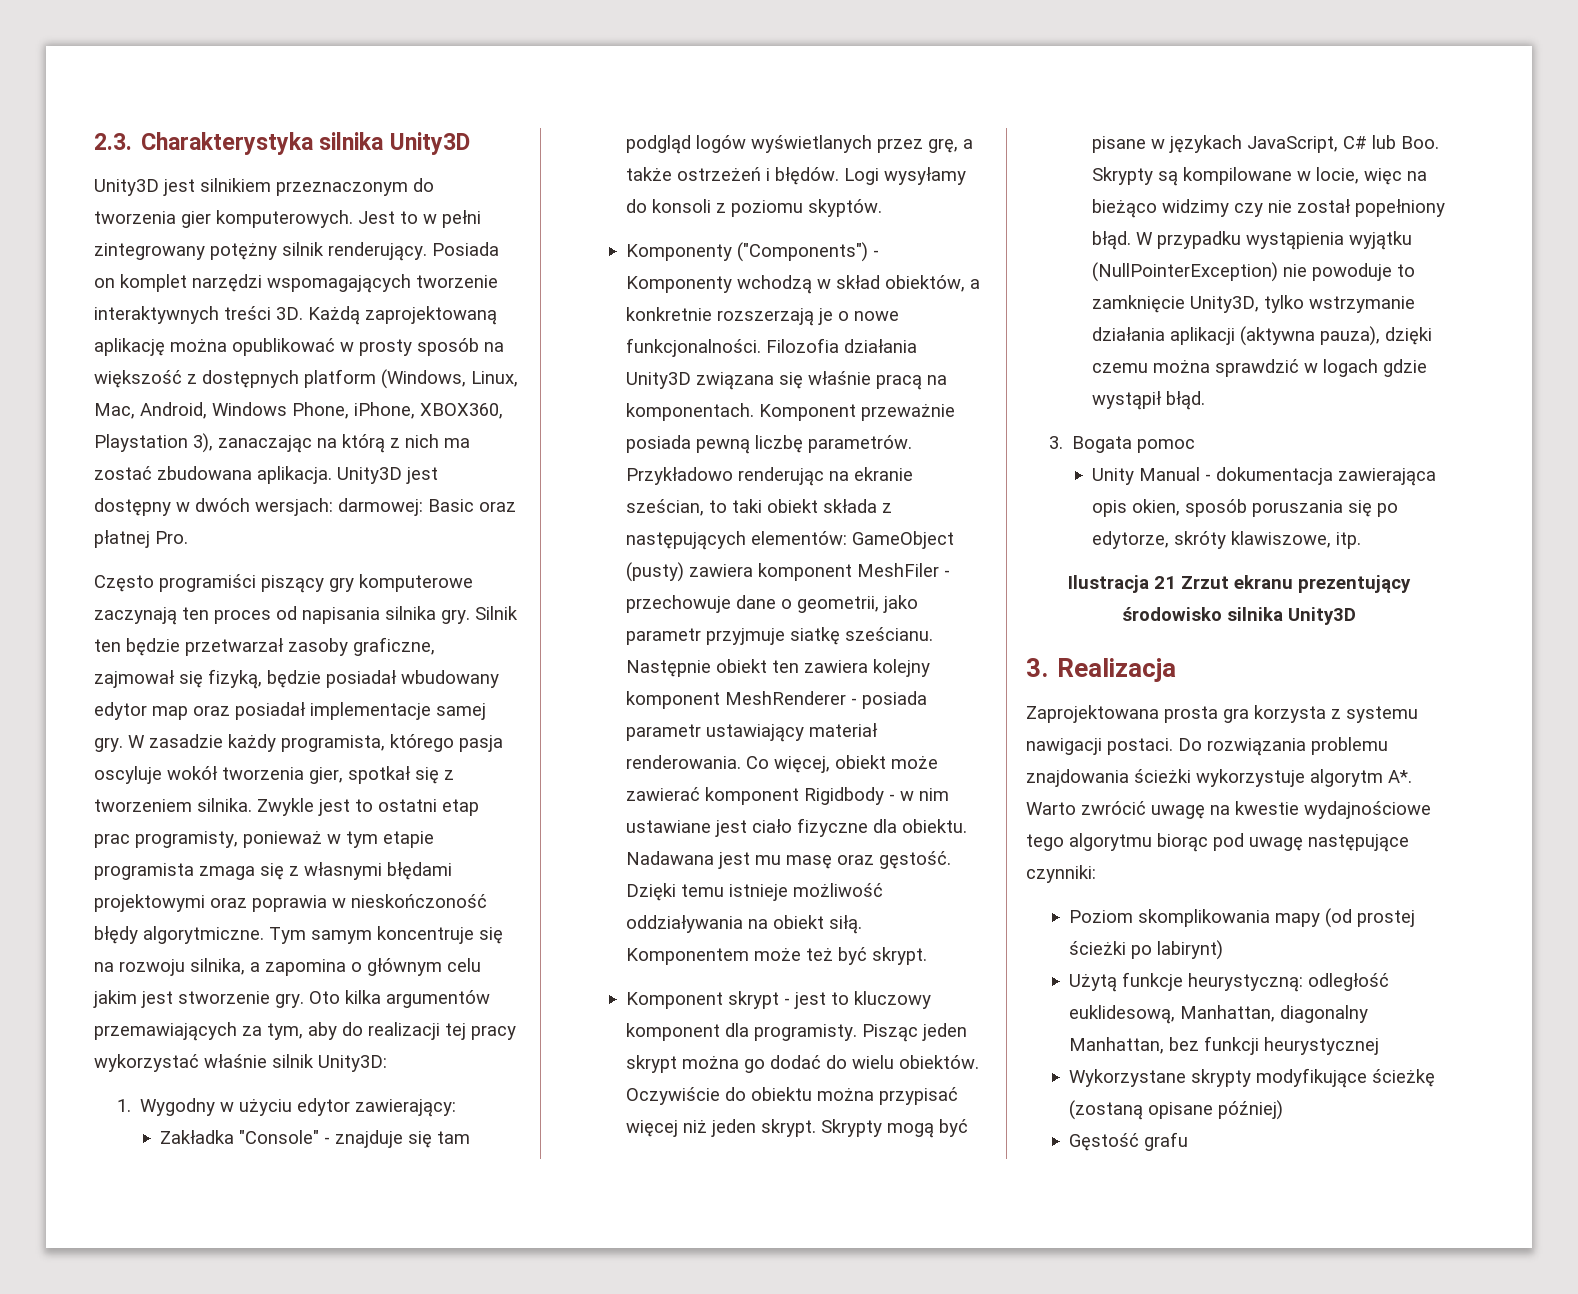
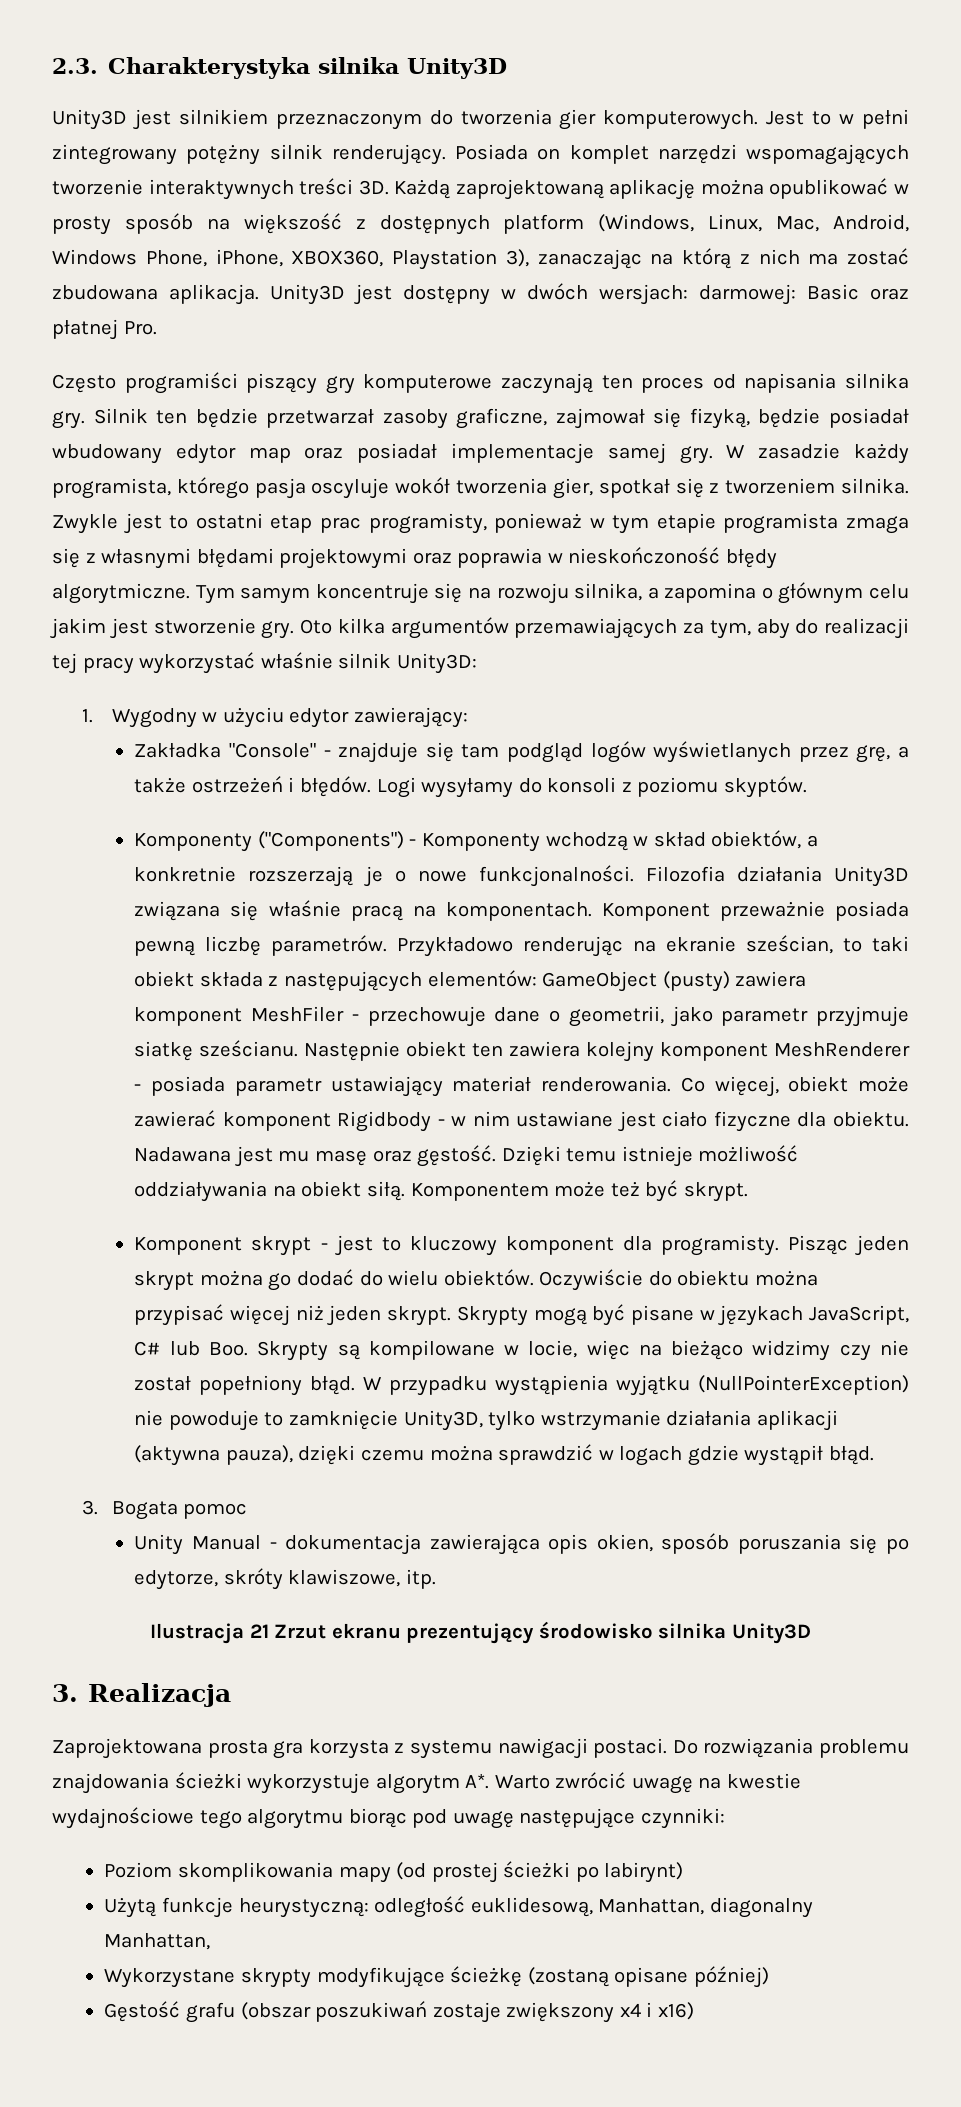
[1169,1036,1380,1055] bez funkcji heurystycznej -> (211, 1941) none
(1189, 1141) none -> [240,2001,694,2023] (obszar poszukiwań zostaje zwiększony x4 i x16)

